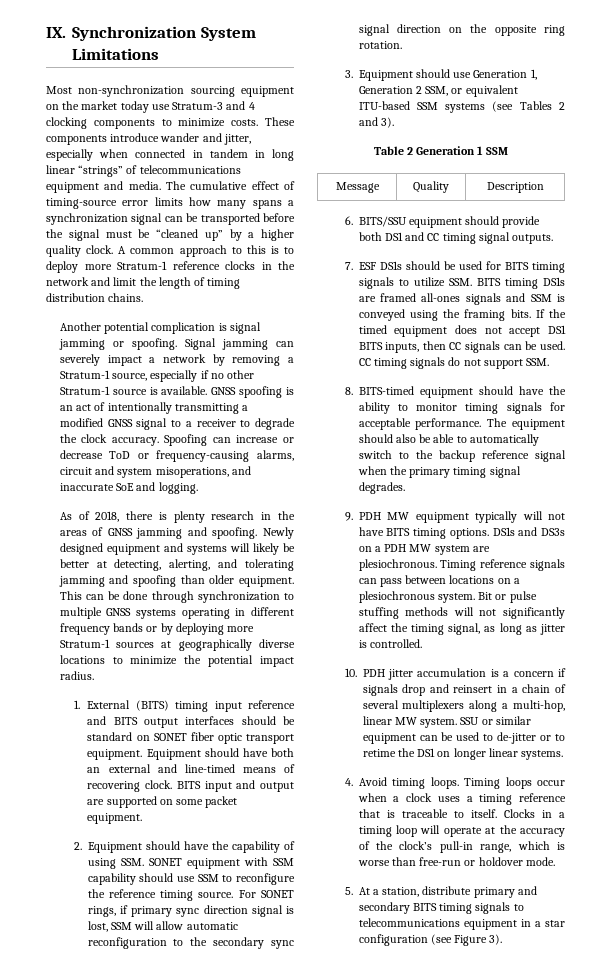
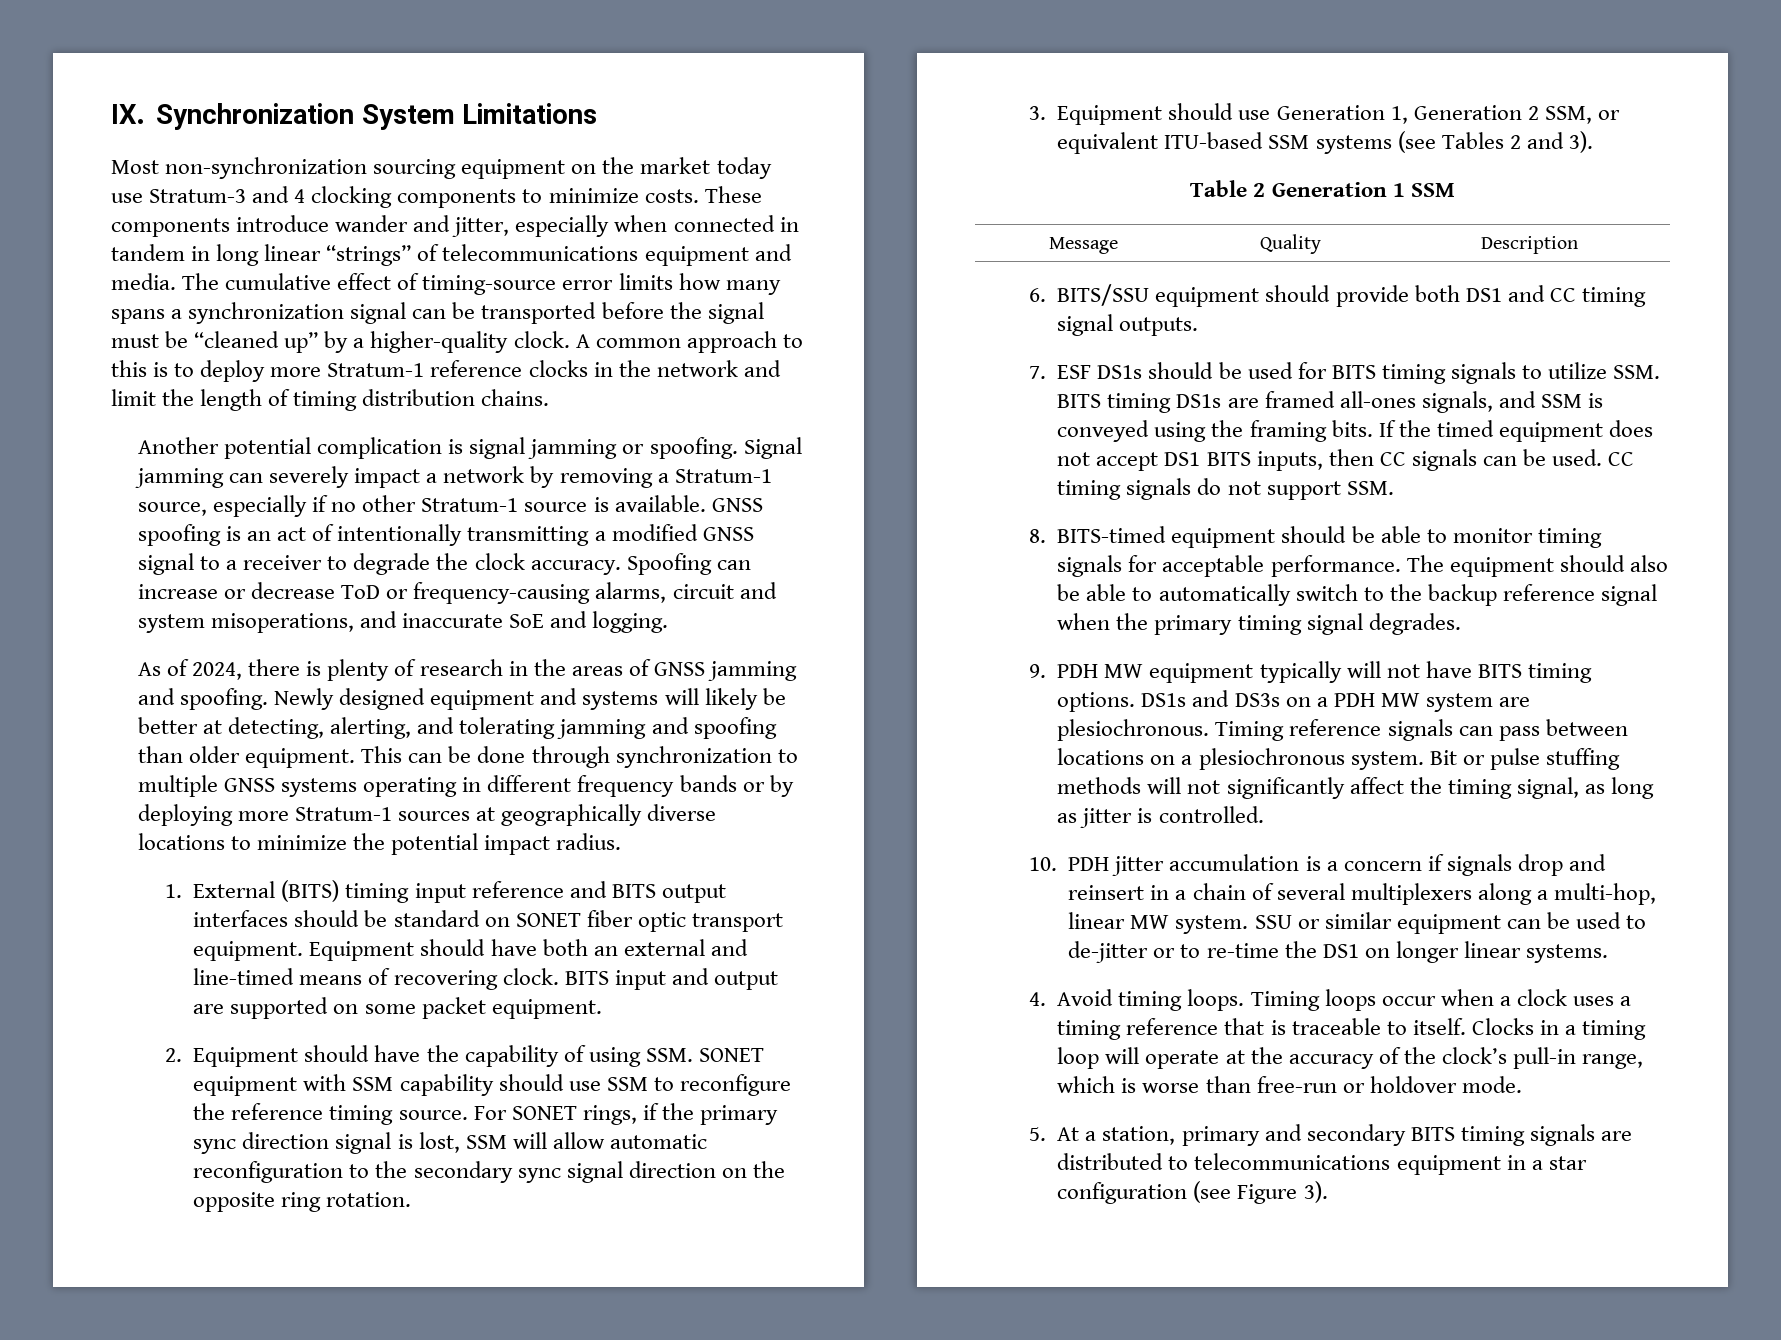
[261,229,294,241] [46,245,81,257] higher quality -> [370,331,509,353] higher-quality
[95,511,120,522] 2018, -> [192,662,243,680] 2024,
(205, 517) none -> [394,659,417,676] of
(128, 909) none -> [661,1103,694,1120] the
[465,293,501,305] signals -> [1421,391,1493,413] signals,
[518,386,566,395] [358,402,390,414] have the ability -> [1351,526,1421,543] be able
[362,749,396,757] retime -> [1206,943,1279,958] re-time
[422,886,472,895] distribute -> (1176, 1135) none
(511, 908) none -> [1601,1131,1633,1141] [1057,1153,1164,1170] are distributed

